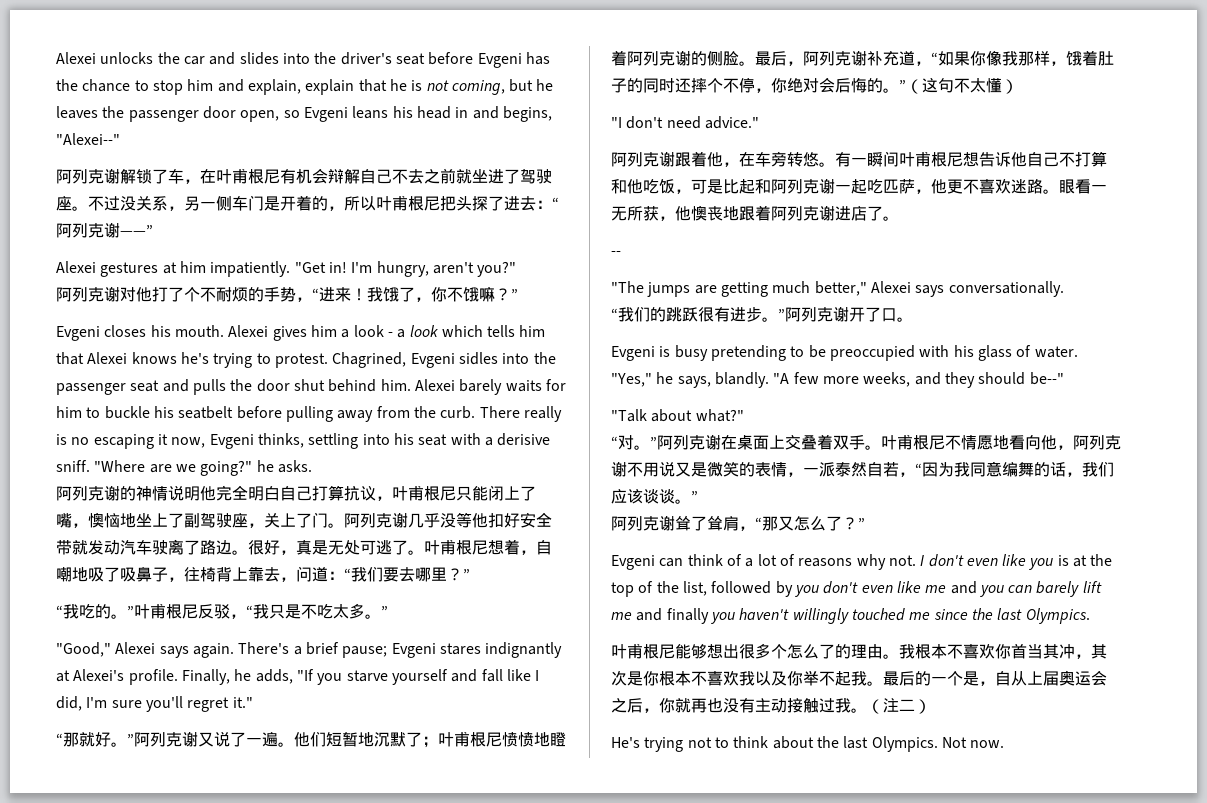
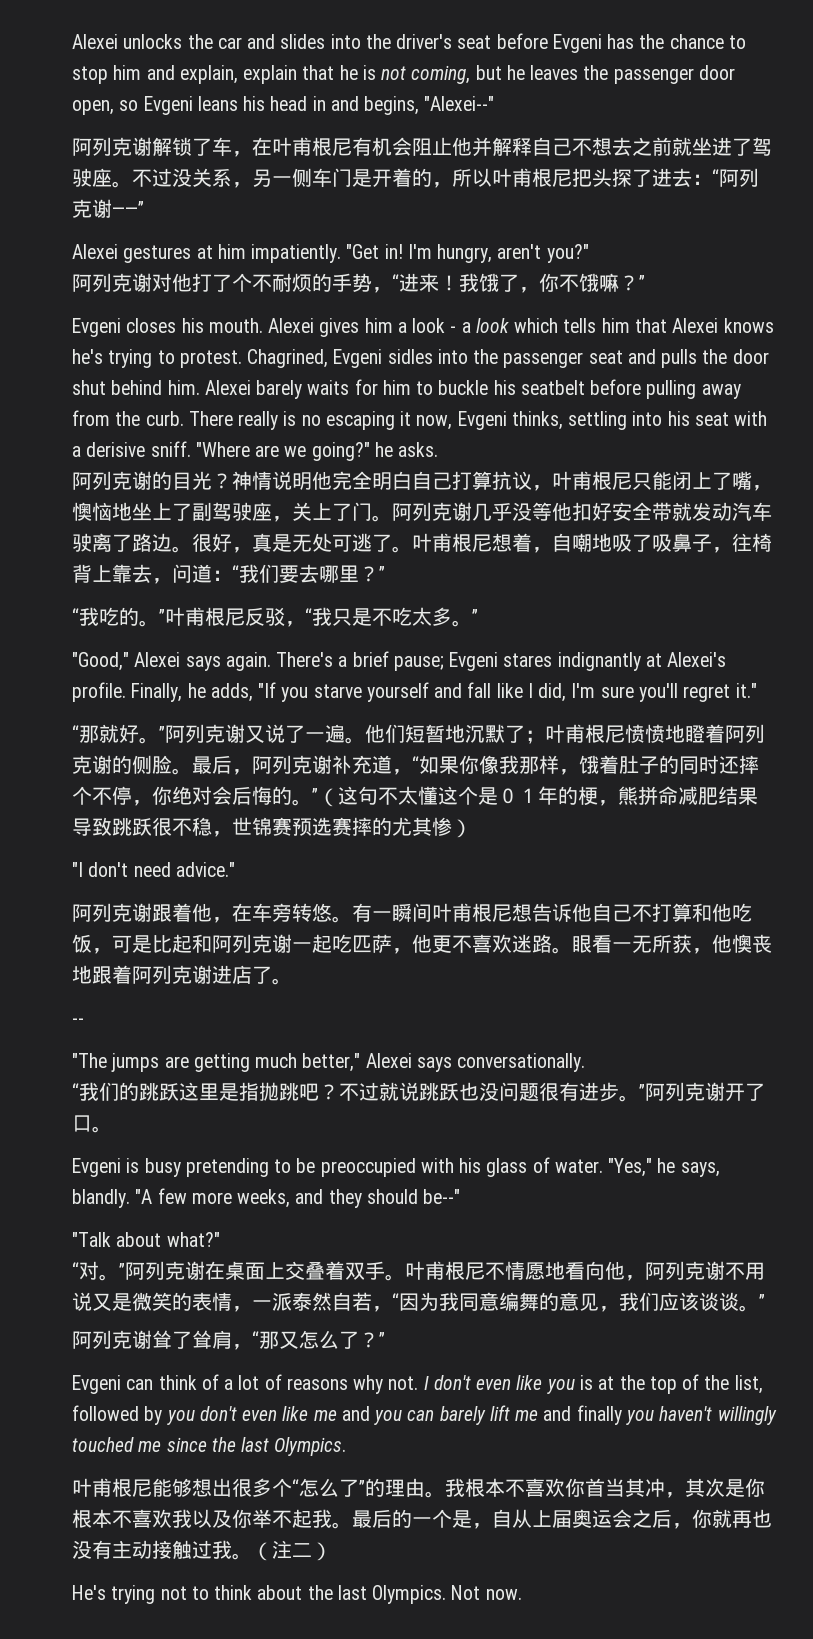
[328,169,408,184] 辩解自己不 -> [412,137,612,157] 阻止他并解释自己不想
(136, 493) none -> [172,471,232,490] 目光？
(1002, 85) none -> [438,786,758,806] [72,817,452,837] 这个是０１年的梗，熊拼命减肥结果导致跳跃很不稳，世锦赛预选赛摔的尤其惨
(698, 314) none -> [179,1082,539,1101] 这里是指抛跳吧？不过就说跳跃也没问题
[1050,462,1066,477] 话 -> [559,1292,599,1311] 意见
[787,644,835,659] 怎么了 -> [292,1478,365,1497] “怎么了”

